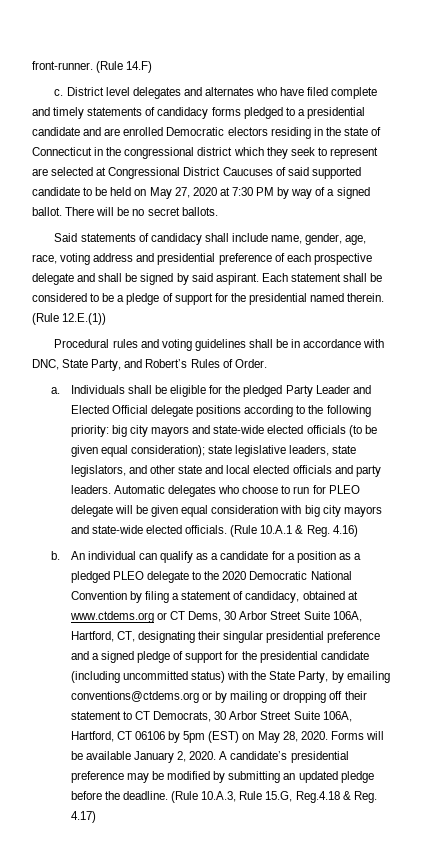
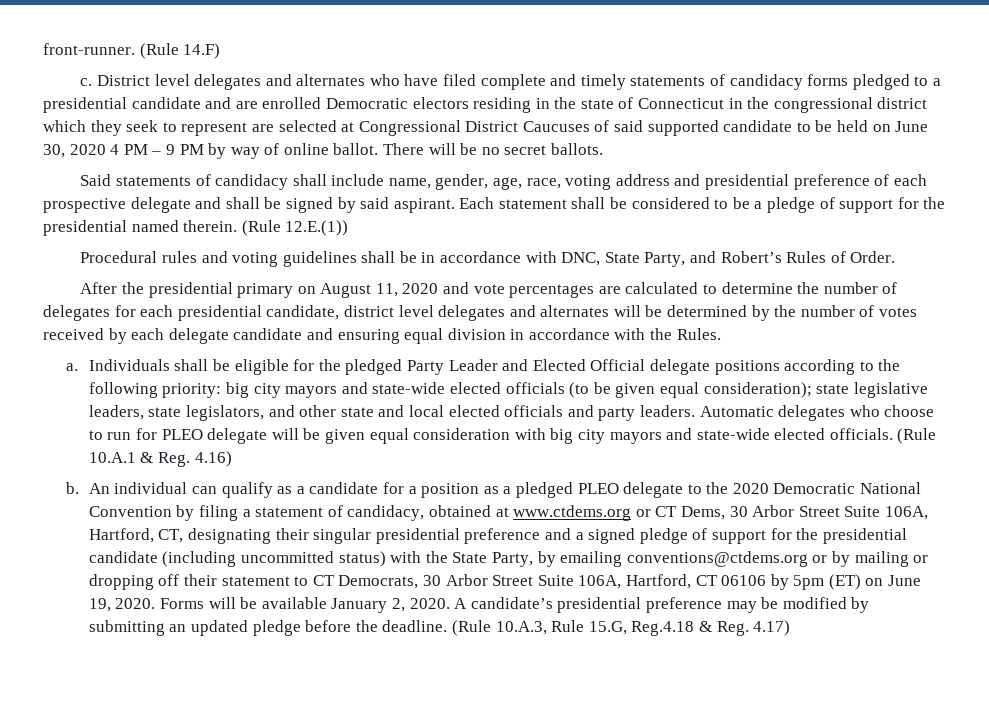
[149,187,253,199] May 27, 2020 at 7:30 -> [895,121,929,132] [43,144,175,158] June 30, 2020 4 PM – 9
[327,187,370,199] a signed -> [283,143,329,155] online
(267, 363) none -> [80,282,898,298] [43,305,918,321] [43,328,721,344] // After the presidential primary on August 11, 2020 and vote percentages are calculated to determine the number of delegates for each presidential candidate, district level delegates and alternates will be determined by the number of votes received by each delegate candidate and ensuring equal division in accordance with the Rules.
[208,731,298,743] (EST) on May 28, -> [828,574,922,590] [88,598,111,612] (ET) on June 19,

